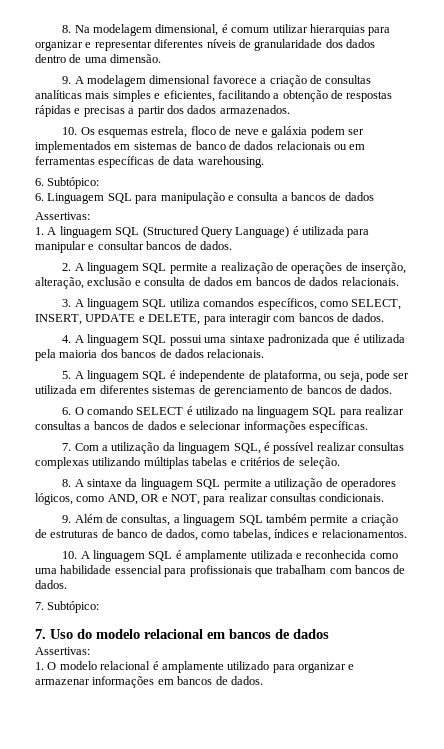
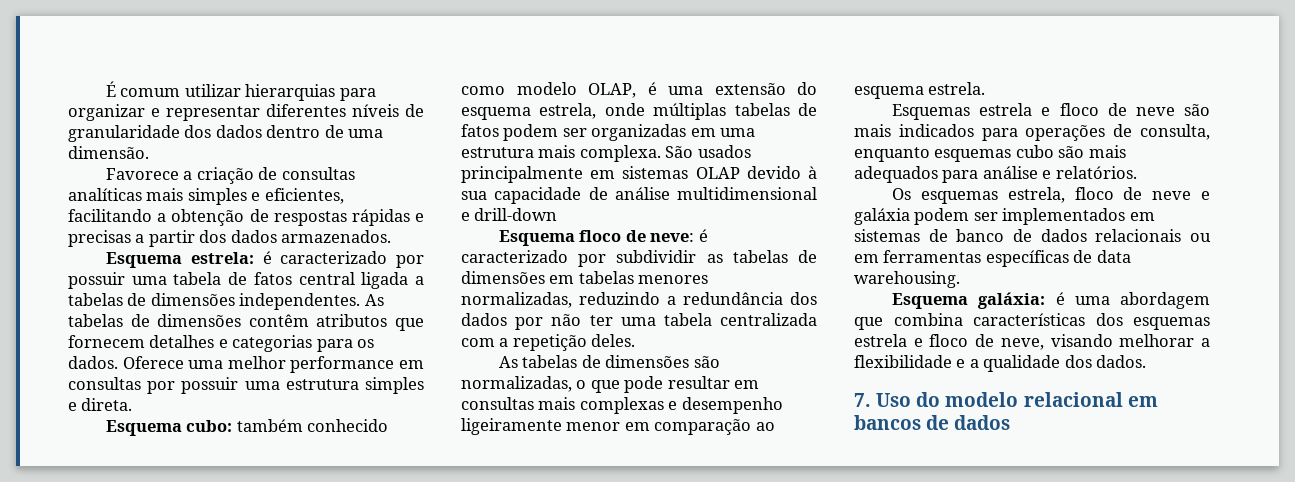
[62,24,228,36] 8. Na modelagem dimensional, é -> [106,81,117,97] É
[62,75,257,87] 9. A modelagem dimensional favorece -> [106,168,180,180] Favorece
[62,127,78,135] 10. -> [106,251,424,268] [68,272,425,289] [68,293,384,310] [68,314,424,331] [68,335,375,352] [68,356,424,373] [68,377,425,394] [68,398,133,411] [106,419,389,436] [461,82,817,98] [461,103,817,120] [461,124,756,141] [461,145,751,162] [461,166,817,183] [461,187,817,204] [461,208,558,221] [499,229,708,246] [461,250,817,267] [461,271,709,284] [461,292,817,308] [461,313,817,330] [461,334,636,351] [499,355,720,368] [461,376,760,393] [461,397,783,414] [461,418,775,435] [854,82,986,99] [892,103,1210,120] [854,124,1210,141] [854,145,1126,162] [854,166,1137,183] Esquema estrela: é caracterizado por possuir uma tabela de fatos central ligada a tabelas de dimensões independentes. As tabelas de dimensões contêm atributos que fornecem detalhes e categorias para os dados. Oferece uma melhor performance em consultas por possuir uma estrutura simples e direta. // Esquema cubo: também conhecido como modelo OLAP, é uma extensão do esquema estrela, onde múltiplas tabelas de fatos podem ser organizadas em uma estrutura mais complexa. São usados principalmente em sistemas OLAP devido à sua capacidade de análise multidimensional e drill-down // Esquema floco de neve: é caracterizado por subdividir as tabelas de dimensões em tabelas menores normalizadas, reduzindo a redundância dos dados por não ter uma tabela centralizada com a repetição deles. // As tabelas de dimensões são normalizadas, o que pode resultar em consultas mais complexas e desempenho ligeiramente menor em comparação ao esquema estrela. // Esquemas estrela e floco de neve são mais indicados para operações de consulta, enquanto esquemas cubo são mais adequados para análise e relatórios. //
[35,177,100,189] [35,192,374,204] [35,212,90,220] [35,226,370,238] [35,241,232,253] [62,262,407,274] [35,277,399,289] [62,298,402,310] [35,313,385,325] [62,334,406,346] [35,349,265,361] [62,370,410,382] [35,385,393,397] [62,406,405,418] [35,421,368,433] [62,442,405,454] [35,457,340,469] [62,478,397,490] [35,493,385,505] [62,514,399,526] [35,529,407,541] [62,550,398,562] [35,565,406,577] [35,580,67,589] [35,601,100,613] 6. Subtópico: // 6. Linguagem SQL para manipulação e consulta a bancos de dados // Assertivas: // 1. A linguagem SQL (Structured Query Language) é utilizada para manipular e consultar bancos de dados. // 2. A linguagem SQL permite a realização de operações de inserção, alteração, exclusão e consulta de dados em bancos de dados relacionais. // 3. A linguagem SQL utiliza comandos específicos, como SELECT, INSERT, UPDATE e DELETE, para interagir com bancos de dados. // 4. A linguagem SQL possui uma sintaxe padronizada que é utilizada pela maioria dos bancos de dados relacionais. // 5. A linguagem SQL é independente de plataforma, ou seja, pode ser utilizada em diferentes sistemas de gerenciamento de bancos de dados. // 6. O comando SELECT é utilizado na linguagem SQL para realizar consultas a bancos de dados e selecionar informações específicas. // 7. Com a utilização da linguagem SQL, é possível realizar consultas complexas utilizando múltiplas tabelas e critérios de seleção. // 8. A sintaxe da linguagem SQL permite a utilização de operadores lógicos, como AND, OR e NOT, para realizar consultas condicionais. // 9. Além de consultas, a linguagem SQL também permite a criação de estruturas de banco de dados, como tabelas, índices e relacionamentos. // 10. A linguagem SQL é amplamente utilizada e reconhecida como uma habilidade essencial para profissionais que trabalham com bancos de dados. // 7. Subtópico: -> [892,292,1210,309] [854,313,1210,330] [854,334,1210,350] [854,355,1147,372] Esquema galáxia: é uma abordagem que combina características dos esquemas estrela e floco de neve, visando melhorar a flexibilidade e a qualidade dos dados.
[35,647,90,655] [35,661,355,673] [35,676,263,688] // Assertivas: // 1. O modelo relacional é amplamente utilizado para organizar e armazenar informações em bancos de dados. -> (1011, 422) none

